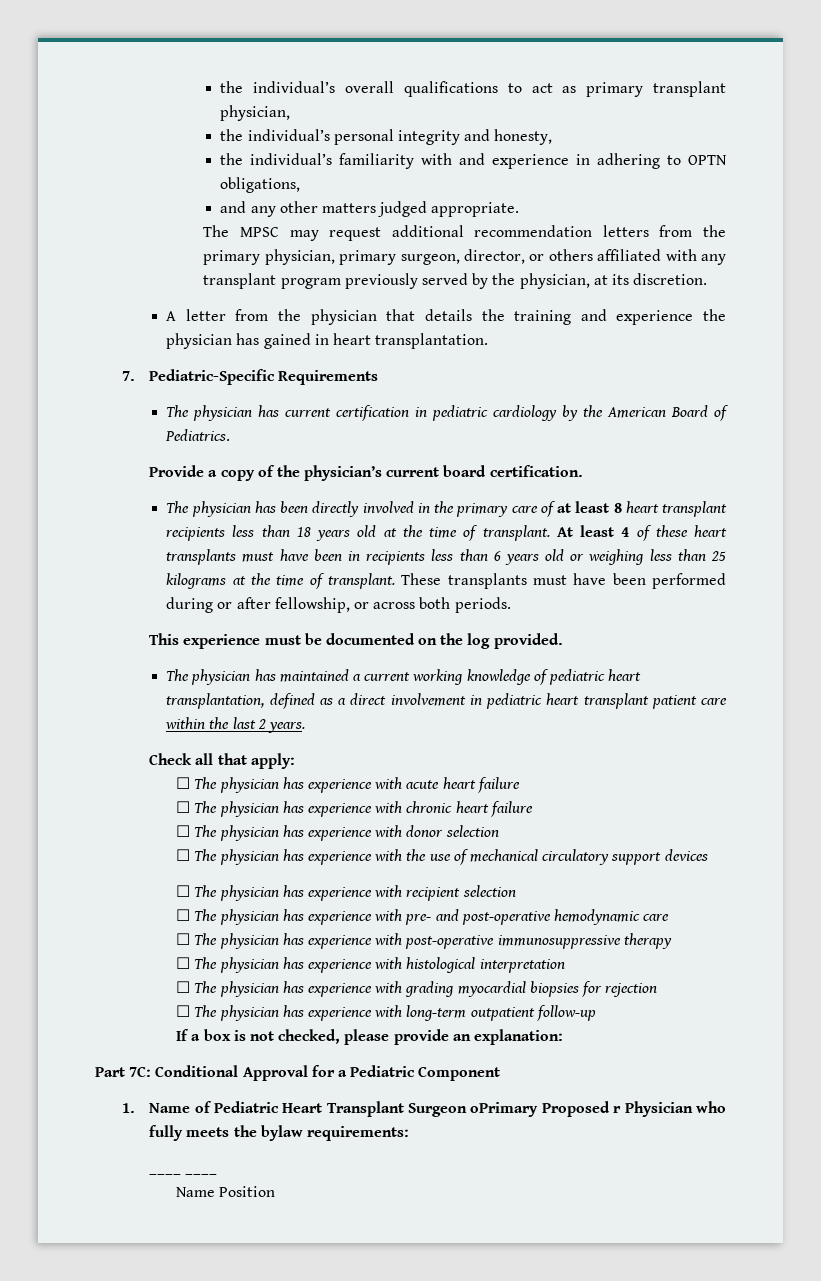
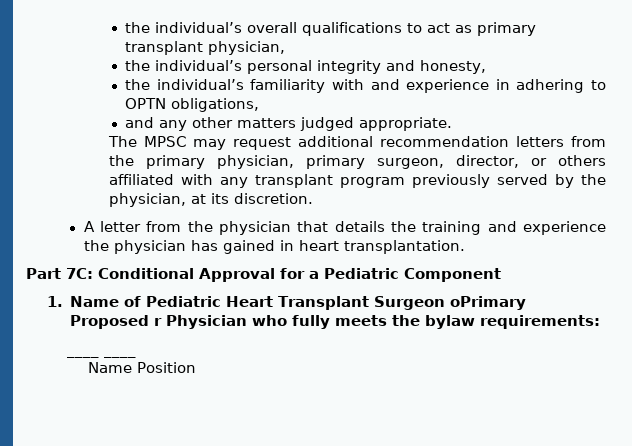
[122,369,379,385] [166,405,729,421] [165,429,231,441] [149,465,583,481] [166,501,728,517] [166,525,728,541] [166,549,727,565] [166,573,726,589] [166,597,511,613] [149,633,563,649] [166,669,642,685] [166,693,728,709] [165,717,305,733] [149,753,295,769] [176,777,520,793] [176,801,533,817] [176,825,499,841] [176,849,708,865] [176,885,516,901] [176,909,670,925] [176,933,672,949] [176,957,565,973] [176,981,658,997] [176,1005,596,1021] [176,1029,563,1045] // 7. Pediatric-Specific Requirements // The physician has current certification in pediatric cardiology by the American Board of Pediatrics. // Provide a copy of the physician’s current board certification. // The physician has been directly involved in the primary care of at least 8 heart transplant recipients less than 18 years old at the time of transplant. At least 4 of these heart transplants must have been in recipients less than 6 years old or weighing less than 25 kilograms at the time of transplant. These transplants must have been performed during or after fellowship, or across both periods. // This experience must be documented on the log provided. // The physician has maintained a current working knowledge of pediatric heart transplantation, defined as a direct involvement in pediatric heart transplant patient care within the last 2 years. // Check all that apply: // ☐ The physician has experience with acute heart failure // ☐ The physician has experience with chronic heart failure // ☐ The physician has experience with donor selection // ☐ The physician has experience with the use of mechanical circulatory support devices // ☐ The physician has experience with recipient selection // ☐ The physician has experience with pre- and post-operative hemodynamic care // ☐ The physician has experience with post-operative immunosuppressive therapy // ☐ The physician has experience with histological interpretation // ☐ The physician has experience with grading myocardial biopsies for rejection // ☐ The physician has experience with long-term outpatient follow-up // If a box is not checked, please provide an explanation: -> (465, 247) none

